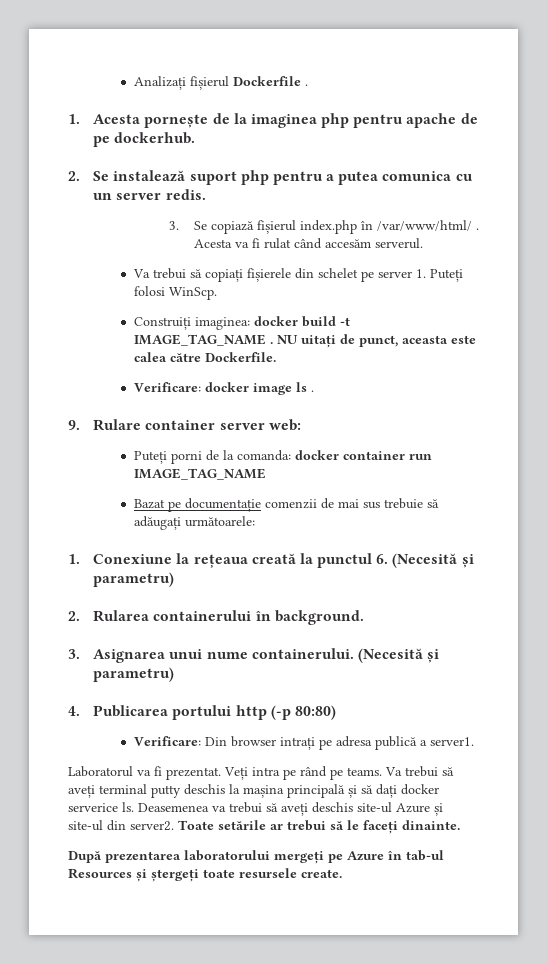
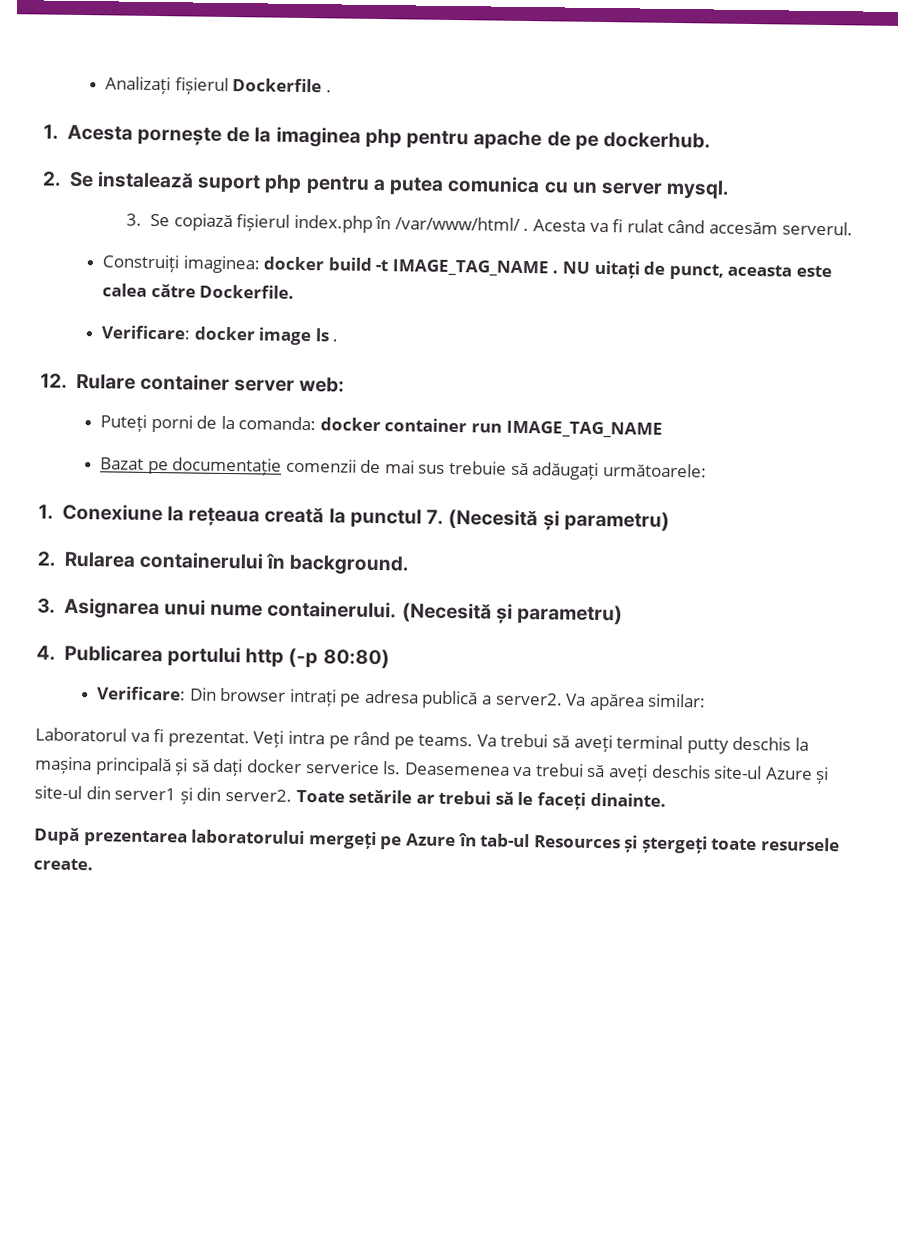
[165,189,206,200] redis. -> [666,179,731,199] mysql.
[132,268,463,282] [133,286,217,300] // Va trebui să copiați fișierele din schelet pe server 1. Puteți folosi WinScp. -> (853, 228) none
[68,420,80,430] 9. -> [40,373,68,389] 12.
[376,554,389,564] 6. -> [426,509,445,525] 7.
[429,737,474,746] server1. -> [494,692,707,711] server2. Va apărea similar:
(126, 825) none -> [114,787,222,805] server1 și din

